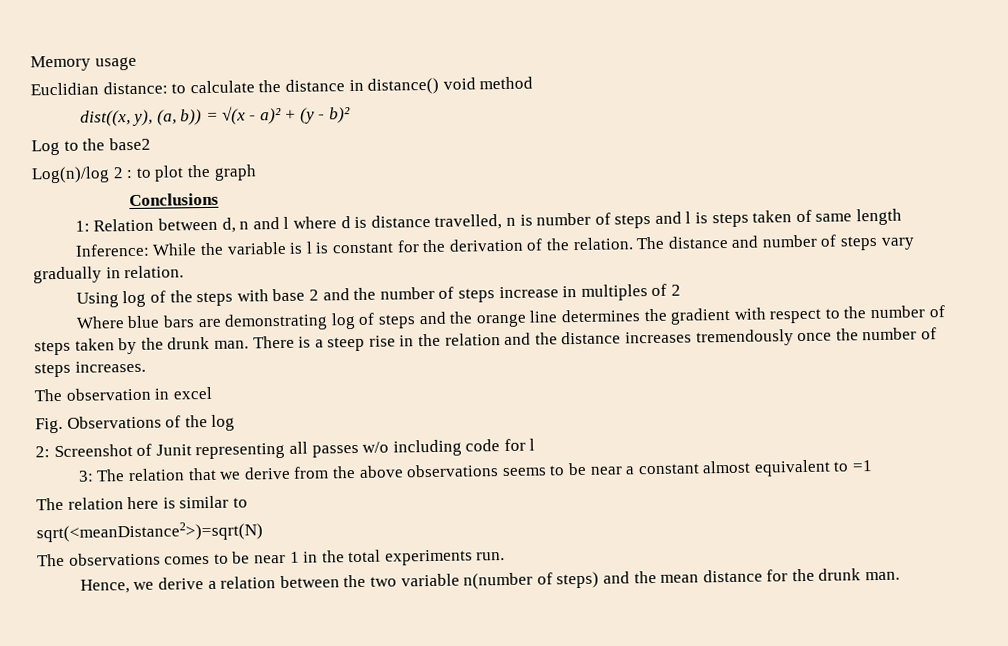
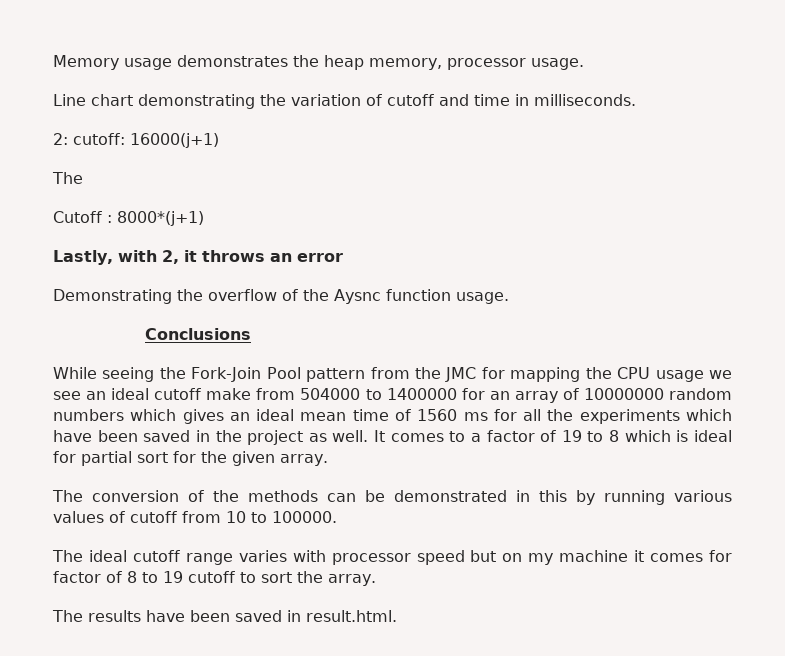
[30,76,534,96] [79,106,352,127] [31,137,151,156] [31,164,257,184] [129,192,220,207] [74,208,902,233] [74,234,915,257] [33,265,185,284] [75,283,681,308] [75,305,945,331] [34,327,937,356] [34,360,146,378] [34,386,212,402] [35,414,236,434] [35,438,536,460] [77,459,874,482] [36,495,248,511] [36,521,263,543] [37,549,506,567] [79,568,901,594] // Euclidian distance: to calculate the distance in distance() void method // dist((x, y), (a, b)) = √(x - a)² + (y - b)² // Log to the base2 // Log(n)/log 2 : to plot the graph // Conclusions // 1: Relation between d, n and l where d is distance travelled, n is number of steps and l is steps taken of same length // Inference: While the variable is l is constant for the derivation of the relation. The distance and number of steps vary gradually in relation. // Using log of the steps with base 2 and the number of steps increase in multiples of 2 // Where blue bars are demonstrating log of steps and the orange line determines the gradient with respect to the number of steps taken by the drunk man. There is a steep rise in the relation and the distance increases tremendously once the number of steps increases. // The observation in excel // Fig. Observations of the log // 2: Screenshot of Junit representing all passes w/o including code for l // 3: The relation that we derive from the above observations seems to be near a constant almost equivalent to =1 // The relation here is similar to // sqrt(<meanDistance2>)=sqrt(N) // The observations comes to be near 1 in the total experiments run. // Hence, we derive a relation between the two variable n(number of steps) and the mean distance for the drunk man. -> [177,55,584,70] [53,94,636,109] [53,133,219,148] [52,172,83,184] [53,211,204,226] [53,250,343,265] [53,289,509,304] [144,328,251,340] [53,367,732,382] [53,388,732,403] [53,409,732,424] [53,430,733,445] [53,451,328,466] [52,490,732,505] [53,511,337,523] [52,550,733,565] [53,571,376,586] [52,610,397,622] demonstrates the heap memory, processor usage. // Line chart demonstrating the variation of cutoff and time in milliseconds. // 2: cutoff: 16000(j+1) // The // Cutoff : 8000*(j+1) // Lastly, with 2, it throws an error // Demonstrating the overflow of the Aysnc function usage. // Conclusions // While seeing the Fork-Join Pool pattern from the JMC for mapping the CPU usage we see an ideal cutoff make from 504000 to 1400000 for an array of 10000000 random numbers which gives an ideal mean time of 1560 ms for all the experiments which have been saved in the project as well. It comes to a factor of 19 to 8 which is ideal for partial sort for the given array. // The conversion of the methods can be demonstrated in this by running various values of cutoff from 10 to 100000. // The ideal cutoff range varies with processor speed but on my machine it comes for factor of 8 to 19 cutoff to sort the array. // The results have been saved in result.html.

